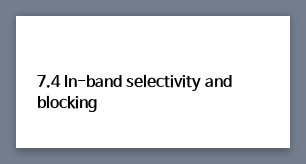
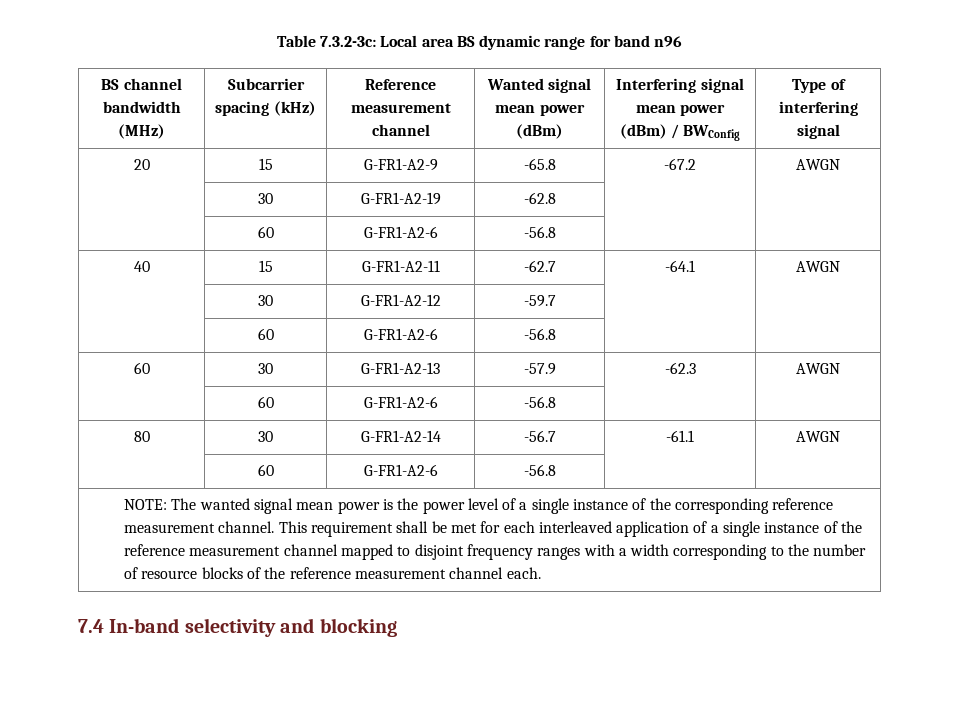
(37, 81) none -> [276,35,683,50] [101,78,182,90] [102,101,181,113] [118,124,165,139] [227,78,305,90] [215,101,316,116] [365,79,436,90] [350,103,451,113] [371,124,430,136] [486,78,592,93] [495,104,585,116] [516,124,563,139] [616,78,744,93] [635,104,726,116] [619,124,741,141] [792,79,846,93] [778,101,858,116] [796,124,840,139] [133,159,150,170] [258,158,273,170] [363,158,438,171] [523,158,556,170] [664,158,696,170] [796,159,840,170] [258,193,273,204] [360,192,441,205] [523,192,556,204] [257,226,274,238] [363,226,438,238] [523,226,556,238] [133,261,150,272] [258,260,273,272] [361,260,440,272] [523,260,556,272] [665,260,695,272] [796,261,840,272] [258,295,273,306] [360,294,441,306] [523,295,556,307] [257,328,274,340] [363,328,438,340] [523,328,556,340] [133,362,150,374] [258,363,273,374] [361,362,440,374] [523,363,556,375] [664,362,696,374] [796,363,840,374] [257,396,274,408] [363,396,438,408] [523,396,556,408] [133,431,150,442] [258,431,273,442] [360,430,441,442] [523,430,556,442] [666,430,694,442] [796,431,840,442] [257,464,274,476] [363,464,438,476] [523,464,556,476] [123,498,834,514] [123,521,863,537] [123,544,867,560] [123,567,541,579] Table 7.3.2-3c: Local area BS dynamic range for band n96 // BS channel bandwidth (MHz) | Subcarrier spacing (kHz) | Reference measurement channel | Wanted signal mean power (dBm) | Interfering signal mean power (dBm) / BWConfig | Type of interfering signal // 20 | 15 | G-FR1-A2-9 | -65.8 | -67.2 | AWGN // | 30 | G-FR1-A2-19 | -62.8 | | // | 60 | G-FR1-A2-6 | -56.8 | | // 40 | 15 | G-FR1-A2-11 | -62.7 | -64.1 | AWGN // | 30 | G-FR1-A2-12 | -59.7 | | // | 60 | G-FR1-A2-6 | -56.8 | | // 60 | 30 | G-FR1-A2-13 | -57.9 | -62.3 | AWGN // | 60 | G-FR1-A2-6 | -56.8 | | // 80 | 30 | G-FR1-A2-14 | -56.7 | -61.1 | AWGN // | 60 | G-FR1-A2-6 | -56.8 | | // NOTE: The wanted signal mean power is the power level of a single instance of the corresponding reference measurement channel. This requirement shall be met for each interleaved application of a single instance of the reference measurement channel mapped to disjoint frequency ranges with a width corresponding to the number of resource blocks of the reference measurement channel each. //

